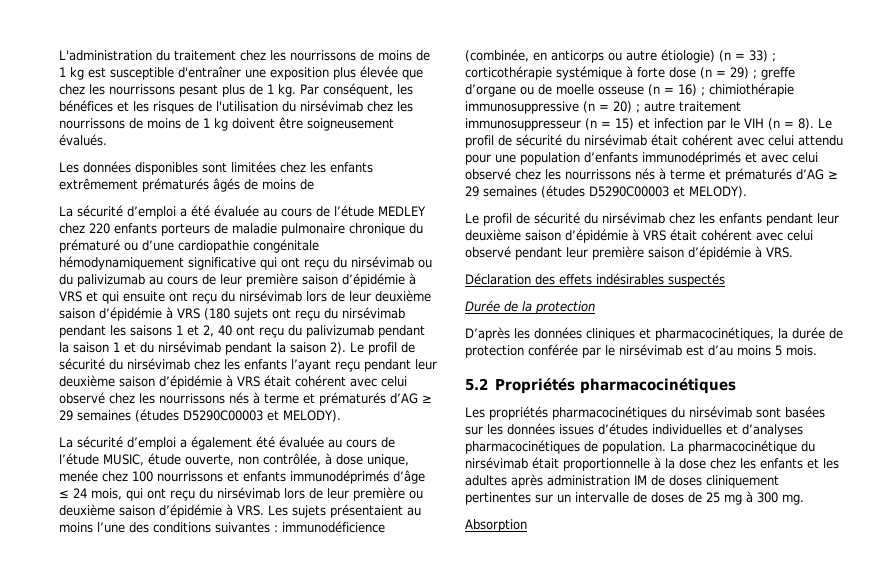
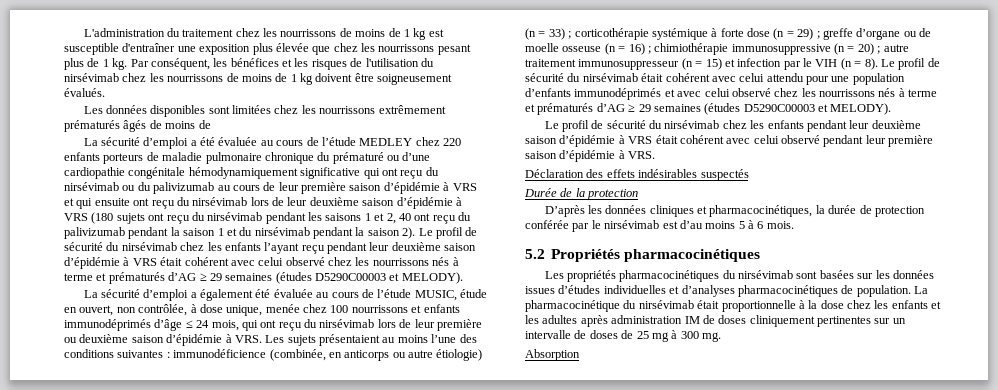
[330,162,373,173] enfants -> [319,106,376,114] nourrissons
[185,454,234,466] ouverte, -> [64,305,114,316] en ouvert,
(782, 350) none -> [748,220,764,229] à 6

